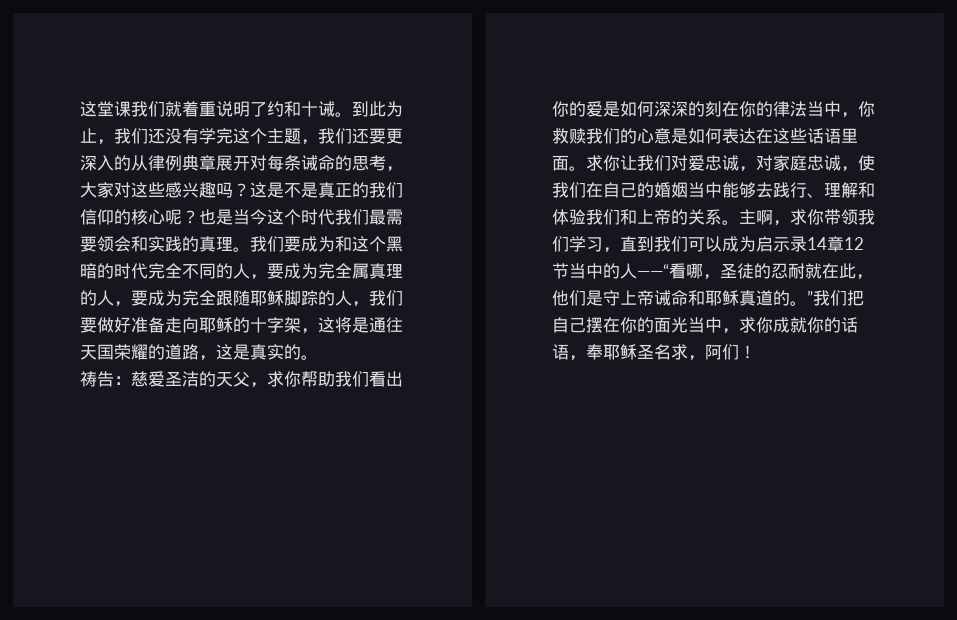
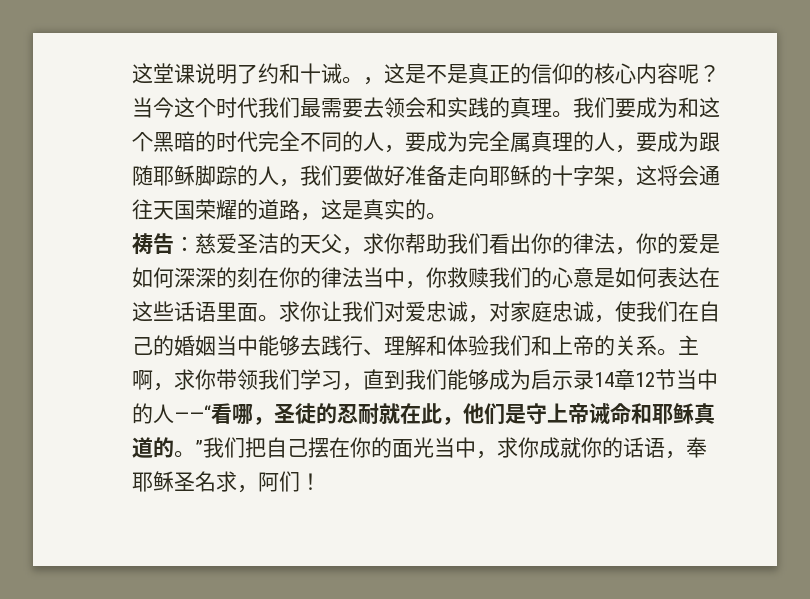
[131,101,216,117] 我们就着重 -> (195, 74) none
[352,101,403,117] [80,128,403,145] [80,155,403,172] [80,182,250,198] 到此为止，我们还没有学完这个主题，我们还要更深入的从律例典章展开对每条诫命的思考，大家对这些感兴趣吗？ -> [363,77,384,85] ，
[369,182,403,198] 我们 -> (531, 73) none
[165,209,233,225] 呢？也是 -> [636,63,720,84] 内容呢？
(97, 244) none -> [363,97,384,118] 去
[182,290,216,306] 完全 -> (699, 141) none
[352,317,369,333] 是 -> [678,165,699,186] 会
(586, 109) none -> [573,233,678,255] 律法，你的
[688,236,722,252] 可以 -> [447,369,489,390] 能够

